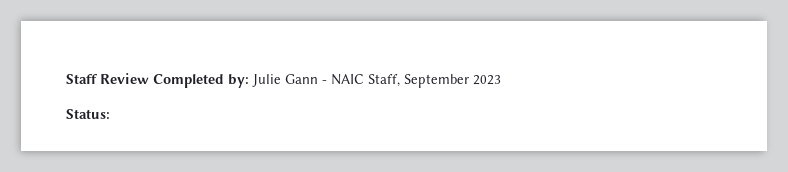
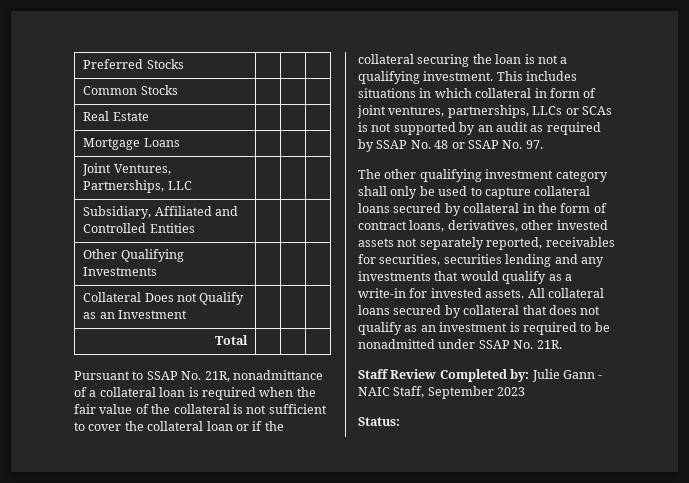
(66, 79) none -> [83,59,184,69] [83,85,178,95] [83,111,149,121] [83,138,180,150] [82,163,171,176] [83,180,192,193] [83,206,239,219] [83,223,195,233] [83,249,184,262] [83,267,158,276] [83,292,245,305] [83,310,188,319] [214,335,248,345] [74,370,323,382] [74,387,316,400] [74,404,327,414] [74,421,284,431] [358,54,568,67] [358,71,578,84] [358,88,597,98] [357,105,612,118] [358,122,601,135] [358,139,543,152] [358,169,608,182] [358,186,591,199] [358,203,607,216] [358,220,608,232] [358,237,615,250] [358,254,604,267] [358,271,572,284] [358,288,604,298] [358,305,601,318] [358,322,610,335] [358,339,562,349] Preferred Stocks | | | // Common Stocks | | | // Real Estate | | | // Mortgage Loans | | | // Joint Ventures, Partnerships, LLC | | | // Subsidiary, Affiliated and Controlled Entities | | | // Other Qualifying Investments | | | // Collateral Does not Qualify as an Investment | | | // Total | | | // Pursuant to SSAP No. 21R, nonadmittance of a collateral loan is required when the fair value of the collateral is not sufficient to cover the collateral loan or if the collateral securing the loan is not a qualifying investment. This includes situations in which collateral in form of joint ventures, partnerships, LLCs or SCAs is not supported by an audit as required by SSAP No. 48 or SSAP No. 97. // The other qualifying investment category shall only be used to capture collateral loans secured by collateral in the form of contract loans, derivatives, other invested assets not separately reported, receivables for securities, securities lending and any investments that would qualify as a write-in for invested assets. All collateral loans secured by collateral that does not qualify as an investment is required to be nonadmitted under SSAP No. 21R. //

